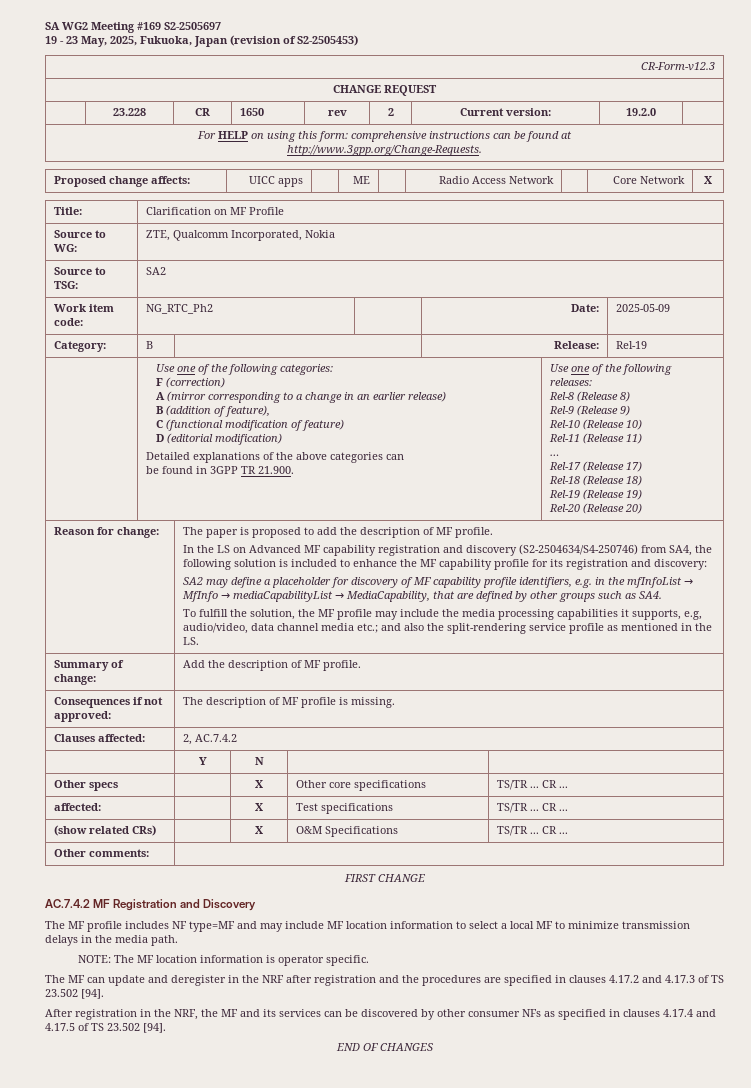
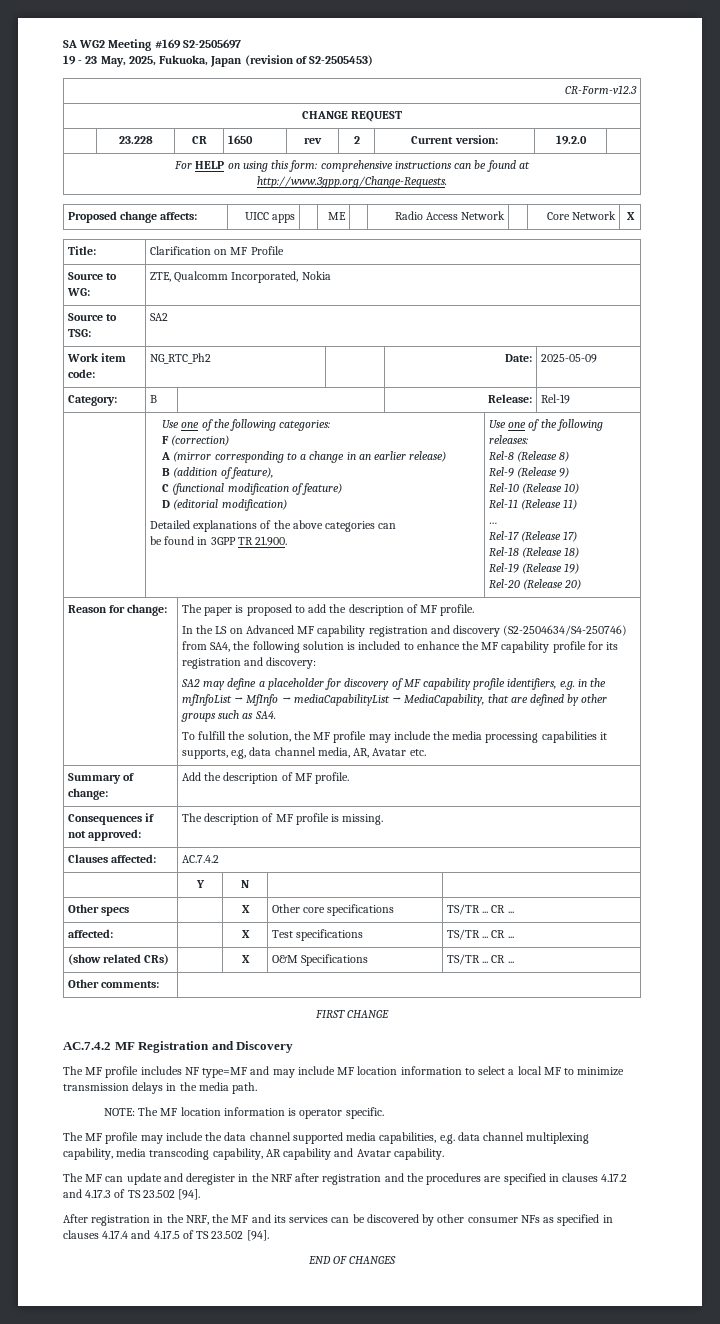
[182,623,712,634] [182,637,199,645] audio/video, data channel media etc.; and also the split-rendering service profile as mentioned in the LS. -> [249,747,426,758] data channel media, AR, Avatar etc.
[182,734,192,745] 2, -> (157, 858) none
(370, 960) none -> [63,1132,590,1144] [63,1148,444,1160] // The MF profile may include the data channel supported media capabilities, e.g. data channel multiplexing capability, media transcoding capability, AR capability and Avatar capability.

